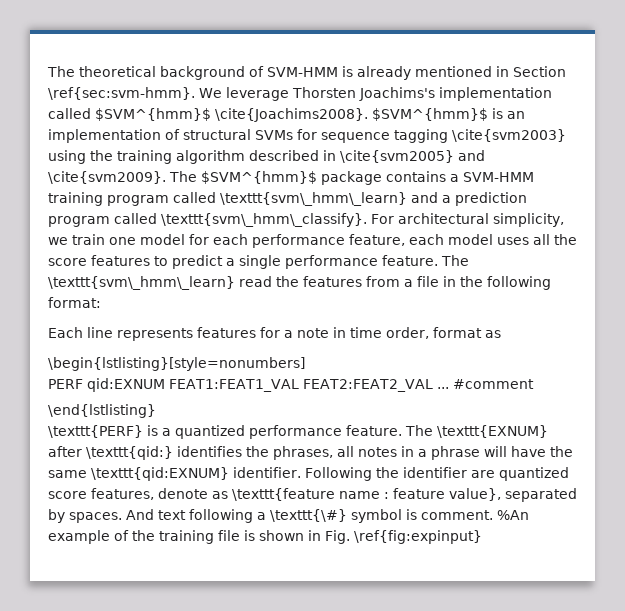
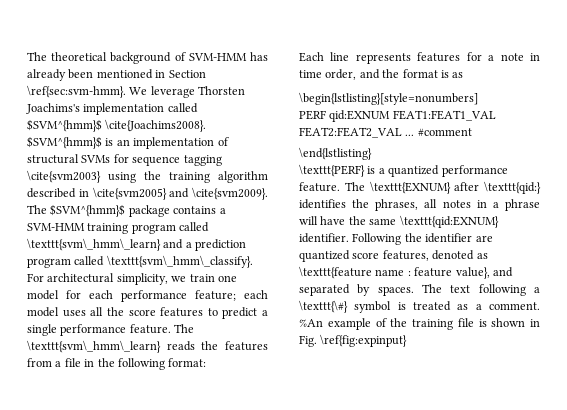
[342,66,411,80] is already -> [249,52,268,61] [27,69,94,81] has already been
[349,234,405,246] feature, -> [195,290,236,301] feature;
[239,276,272,287] read -> [166,341,195,351] reads
[433,327,482,338] format -> [359,69,449,79] and the format is
[158,488,208,499] denote -> [432,250,475,260] denoted
(501, 494) none -> [492,267,513,277] and
[126,509,154,520] And -> [422,284,442,293] The
(417, 514) none -> [413,301,482,311] treated as a

